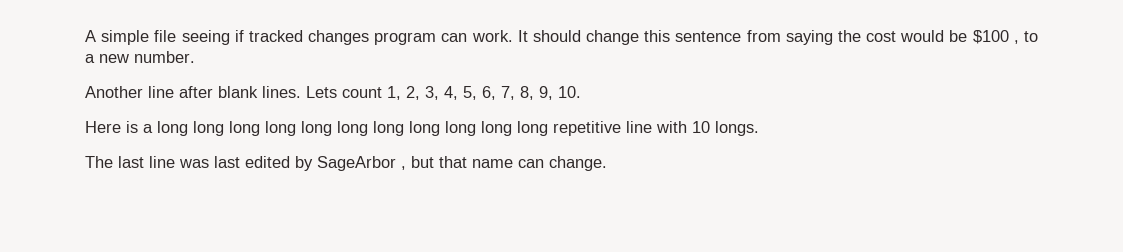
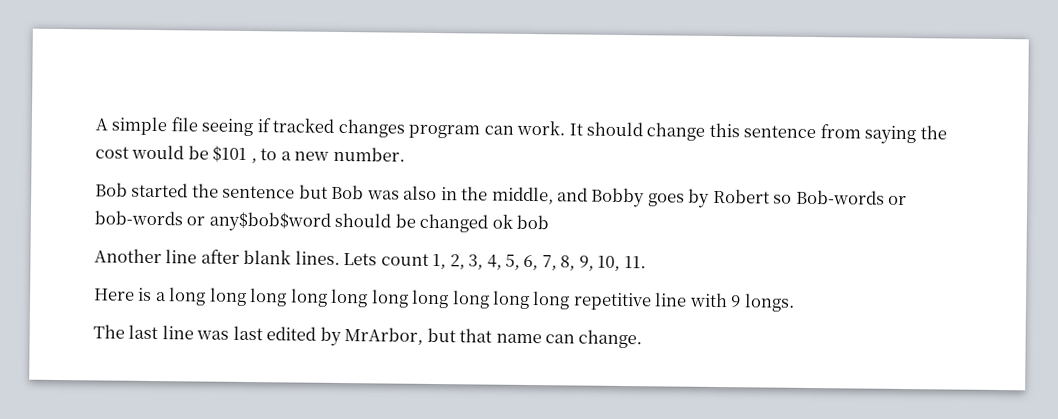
[972,30,1009,44] $100 -> [212,145,248,163] $101
(195, 57) none -> [95,182,908,208] [94,210,550,233] // Bob started the sentence but Bob was also in the middle, and Bobby goes by Robert so Bob-words or bob-words or any$bob$word should be changed ok bob
[558,86,581,98] 10. -> [597,255,646,271] 10, 11.
[517,121,548,136] long -> (571, 300) none
[692,121,710,133] 10 -> [730,295,742,308] 9
[317,156,406,171] SageArbor , -> [344,327,424,345] MrArbor,

